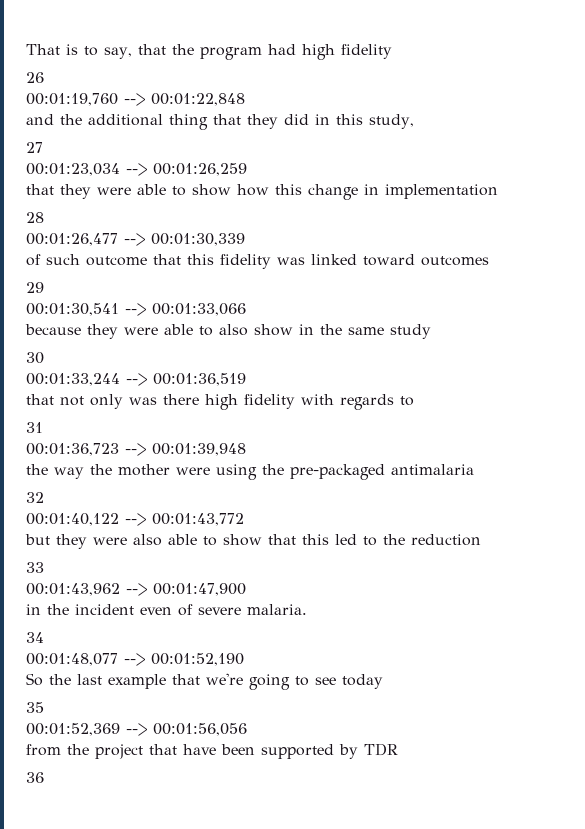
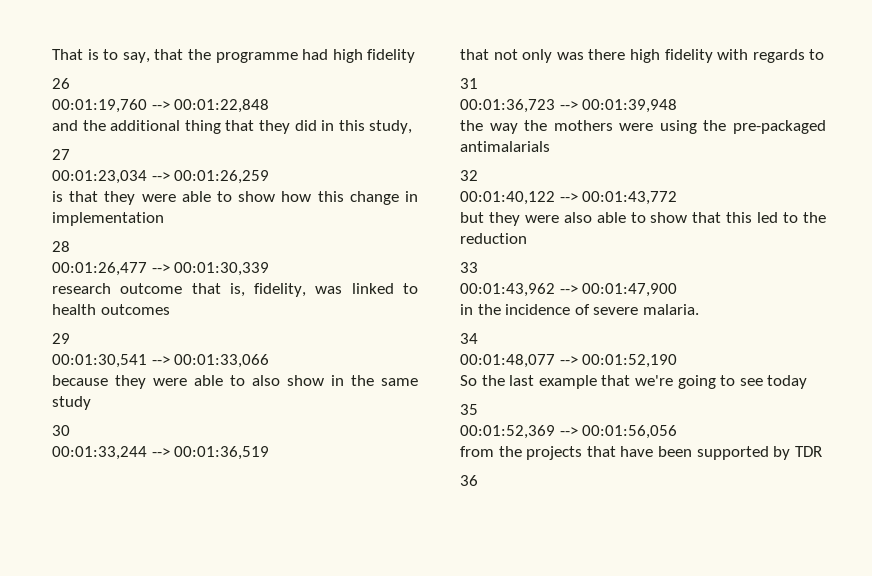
[199,47,262,60] program -> [215,52,298,63] programme
(247, 169) none -> [52,191,63,202] is
[26,254,415,269] of such outcome that this fidelity was linked toward -> [52,283,418,297] [52,304,96,315] research outcome that is, fidelity, was linked to health
[118,464,170,476] mother -> [553,120,613,131] mothers
[391,464,474,475] antimalaria -> [460,141,550,152] antimalarials
[75,604,172,615] incident even -> [505,304,571,315] incidence
[95,744,143,759] project -> [526,446,583,460] projects

